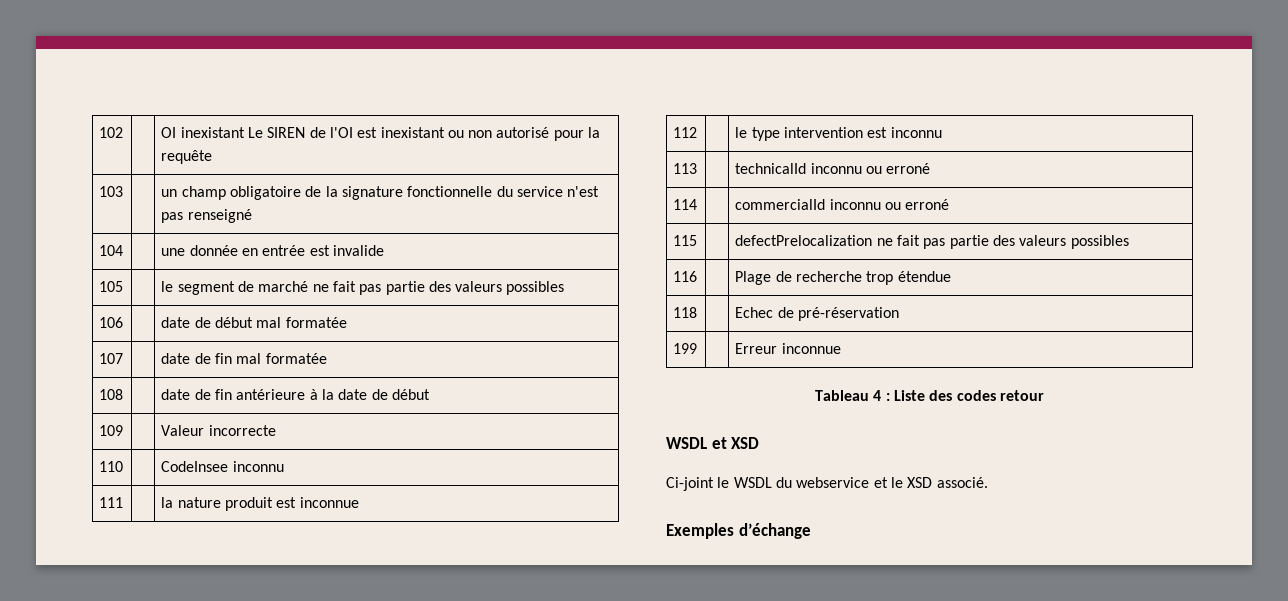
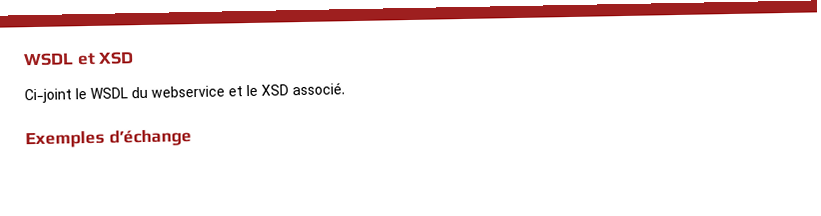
[99,127,124,138] [161,127,601,141] [161,150,213,164] [99,186,124,197] [161,186,600,200] [161,209,252,223] [99,245,124,256] [161,245,384,256] [99,281,124,292] [161,281,565,295] [99,317,124,328] [161,317,347,328] [99,353,124,364] [161,353,327,364] [99,389,124,400] [161,389,430,400] [99,425,124,436] [161,425,276,436] [99,461,124,472] [161,461,284,472] [99,497,124,508] [161,497,359,511] [673,127,698,138] [735,127,942,141] [673,163,698,174] [735,163,931,174] [673,199,698,210] [735,199,950,210] [673,235,698,246] [735,235,1129,249] [673,271,698,282] [735,271,951,285] [673,307,698,318] [735,307,899,321] [673,343,698,354] [735,343,841,354] [815,390,1044,401] 102 | | OI inexistant Le SIREN de l'OI est inexistant ou non autorisé pour la requête // 103 | | un champ obligatoire de la signature fonctionnelle du service n'est pas renseigné // 104 | | une donnée en entrée est invalide // 105 | | le segment de marché ne fait pas partie des valeurs possibles // 106 | | date de début mal formatée // 107 | | date de fin mal formatée // 108 | | date de fin antérieure à la date de début // 109 | | Valeur incorrecte // 110 | | CodeInsee inconnu // 111 | | la nature produit est inconnue // 112 | | le type intervention est inconnu // 113 | | technicalId inconnu ou erroné // 114 | | commercialId inconnu ou erroné // 115 | | defectPrelocalization ne fait pas partie des valeurs possibles // 116 | | Plage de recherche trop étendue // 118 | | Echec de pré-réservation // 199 | | Erreur inconnue // Tableau 4 : Liste des codes retour // -> (23, 59) none

